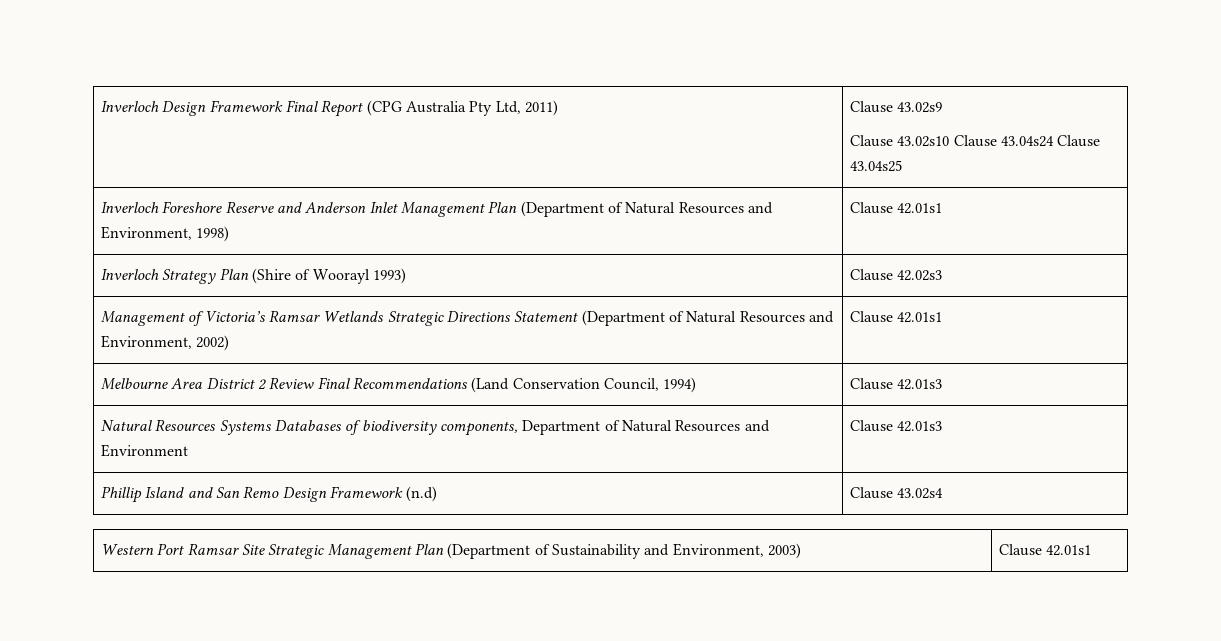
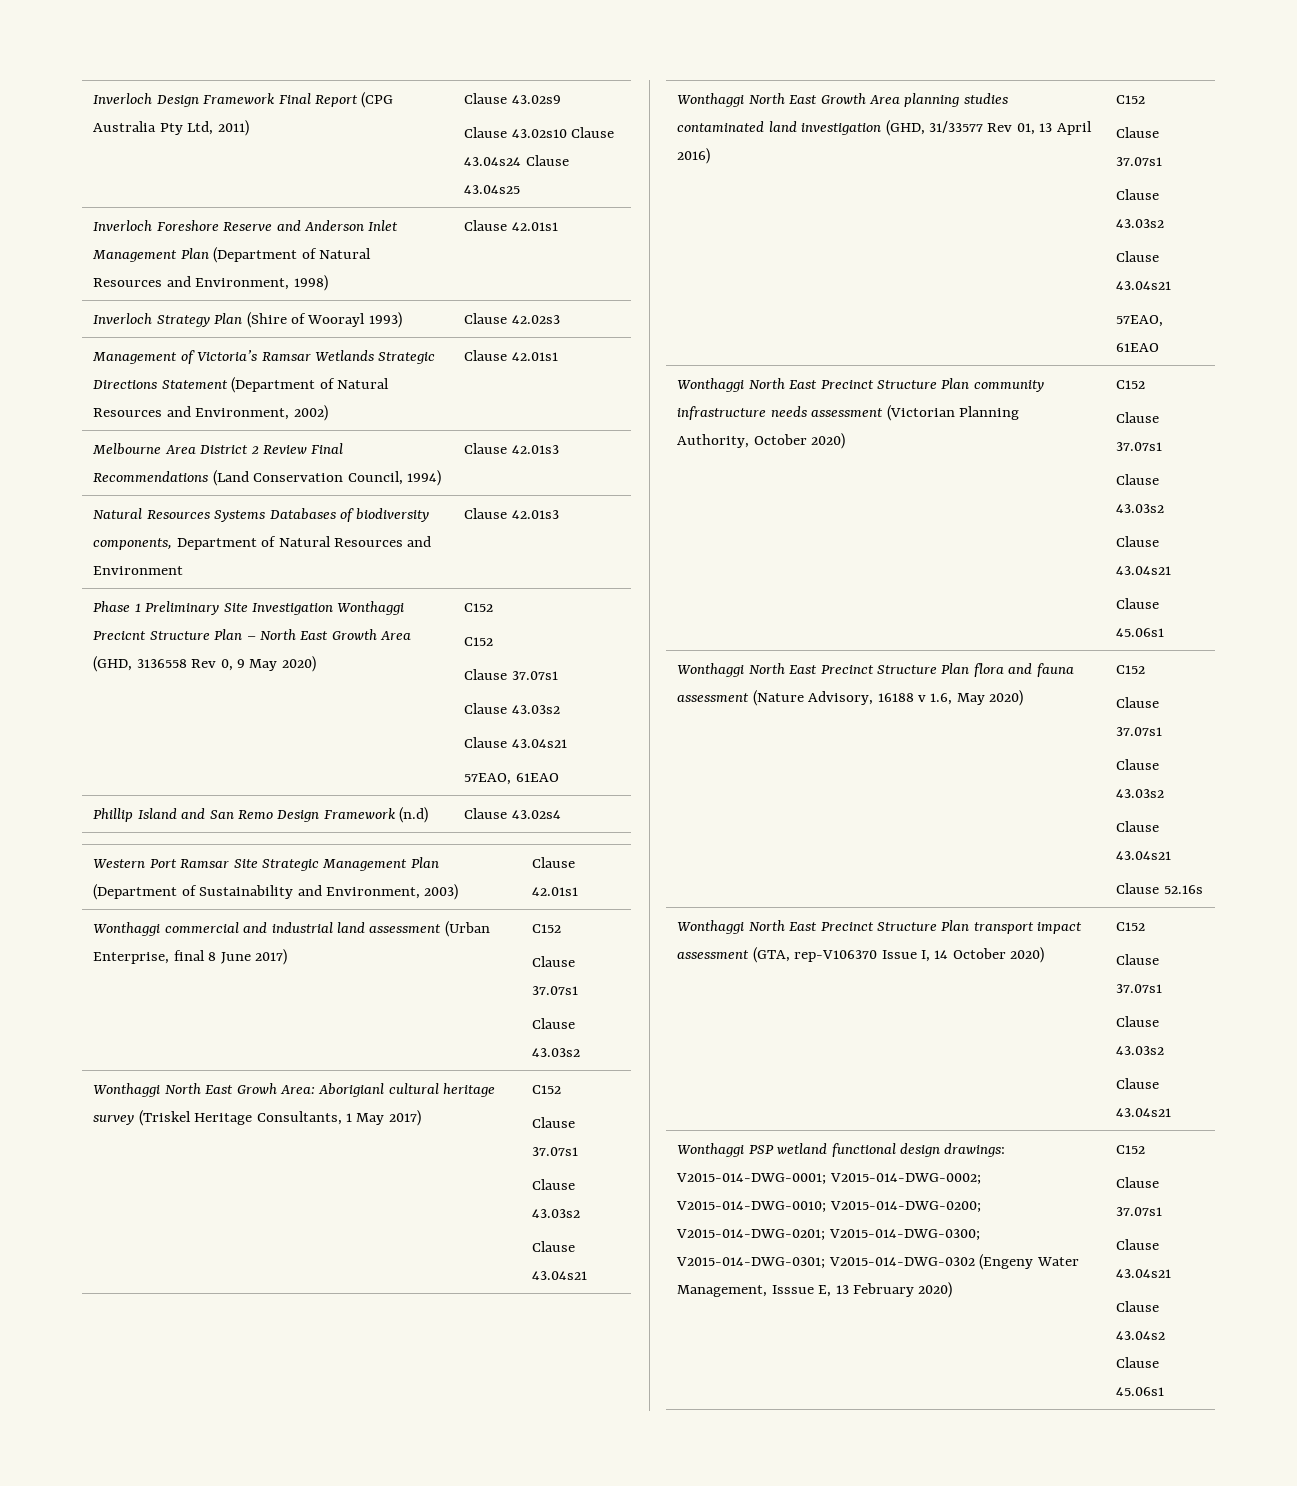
(943, 426) none -> [93,601,405,615] [93,629,412,640] [93,656,316,672] [464,603,494,612] [464,637,494,646] [464,669,558,680] [464,703,560,714] [464,737,567,748] [464,773,559,785] // Phase 1 Preliminary Site Investigation Wonthaggi Precicnt Structure Plan – North East Growth Area (GHD, 3136558 Rev 0, 9 May 2020) | C152 // C152 // Clause 37.07s1 // Clause 43.03s2 // Clause 43.04s21 // 57EAO, 61EAO
(1092, 550) none -> [93,921,490,937] [93,949,288,965] [532,924,562,933] [532,956,576,967] [532,986,579,995] [532,1018,576,1029] [532,1048,581,1057] [93,1083,496,1097] [93,1110,421,1126] [532,1085,562,1094] [532,1117,576,1128] [532,1147,579,1156] [532,1179,576,1190] [532,1209,581,1218] [532,1241,576,1252] [532,1271,588,1280] [677,93,1008,107] [677,120,1092,136] [677,148,711,164] [1116,95,1146,104] [1116,127,1160,138] [1116,157,1163,166] [1116,189,1160,200] [1116,219,1165,228] [1116,251,1160,262] [1116,281,1172,290] [1116,315,1164,327] [1116,343,1160,352] [677,378,1044,392] [677,405,1020,421] [677,433,846,449] [1116,380,1146,389] [1116,412,1160,423] [1116,442,1163,451] [1116,474,1160,485] [1116,504,1165,513] [1116,536,1160,547] [1116,566,1172,575] [1116,598,1160,609] [1116,628,1165,637] [677,663,1074,677] [677,690,1024,706] [1116,665,1146,674] [1116,697,1160,708] [1116,727,1163,736] [1116,759,1160,770] [1116,789,1165,798] [1116,821,1160,832] [1116,851,1172,860] [1116,883,1203,894] [677,920,1083,934] [677,947,1045,963] [1116,922,1146,931] [1116,954,1160,965] [1116,984,1163,993] [1116,1016,1160,1027] [1116,1046,1165,1055] [1116,1078,1160,1089] [1116,1108,1172,1117] [677,1143,1006,1157] [676,1173,981,1185] [676,1201,981,1213] [676,1229,980,1241] [676,1254,1079,1270] [677,1282,953,1298] [1116,1145,1146,1154] [1116,1177,1160,1188] [1116,1207,1163,1216] [1116,1239,1160,1250] [1116,1269,1172,1278] [1116,1301,1160,1312] [1116,1331,1166,1340] [1116,1357,1160,1368] [1116,1387,1165,1396] // Wonthaggi commercial and industrial land assessment (Urban Enterprise, final 8 June 2017) | C152 // Clause 37.07s1 // Clause 43.03s2 // Wonthaggi North East Growh Area: Aborigianl cultural heritage survey (Triskel Heritage Consultants, 1 May 2017) | C152 // Clause 37.07s1 // Clause 43.03s2 // Clause 43.04s21 // Wonthaggi North East Growth Area planning studies contaminated land investigation (GHD, 31/33577 Rev 01, 13 April 2016) | C152 // Clause 37.07s1 // Clause 43.03s2 // Clause 43.04s21 // 57EAO, 61EAO // Wonthaggi North East Precinct Structure Plan community infrastructure needs assessment (Victorian Planning Authority, October 2020) | C152 // Clause 37.07s1 // Clause 43.03s2 // Clause 43.04s21 // Clause 45.06s1 // Wonthaggi North East Precinct Structure Plan flora and fauna assessment (Nature Advisory, 16188 v 1.6, May 2020) | C152 // Clause 37.07s1 // Clause 43.03s2 // Clause 43.04s21 // Clause 52.16s // Wonthaggi North East Precinct Structure Plan transport impact assessment (GTA, rep-V106370 Issue I, 14 October 2020) | C152 // Clause 37.07s1 // Clause 43.03s2 // Clause 43.04s21 // Wonthaggi PSP wetland functional design drawings: V2015-014-DWG-0001; V2015-014-DWG-0002; V2015-014-DWG-0010; V2015-014-DWG-0200; V2015-014-DWG-0201; V2015-014-DWG-0300; V2015-014-DWG-0301; V2015-014-DWG-0302 (Engeny Water Management, Isssue E, 13 February 2020) | C152 // Clause 37.07s1 // Clause 43.04s21 // Clause 43.04s2 Clause 45.06s1

